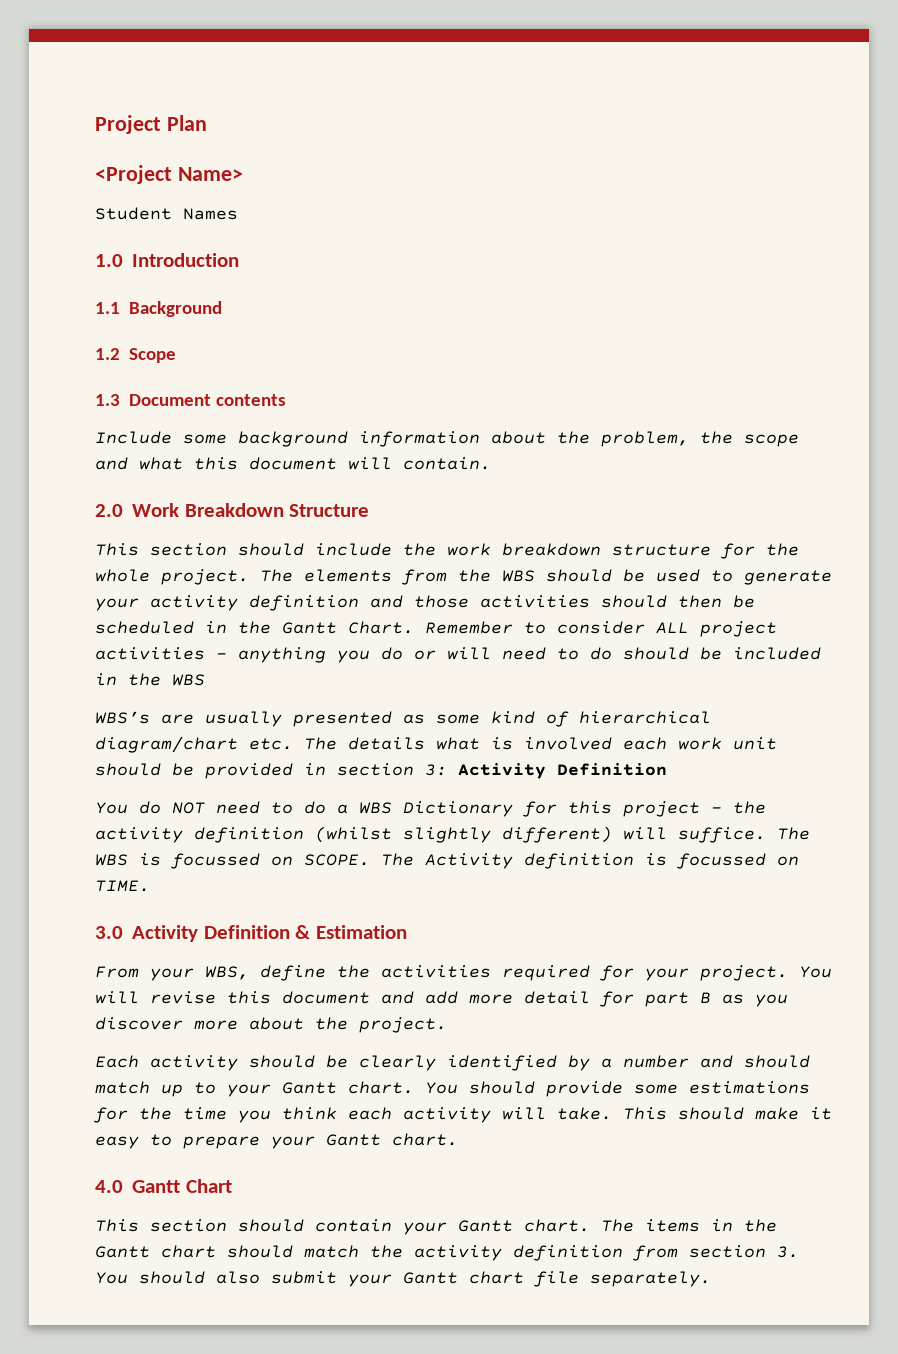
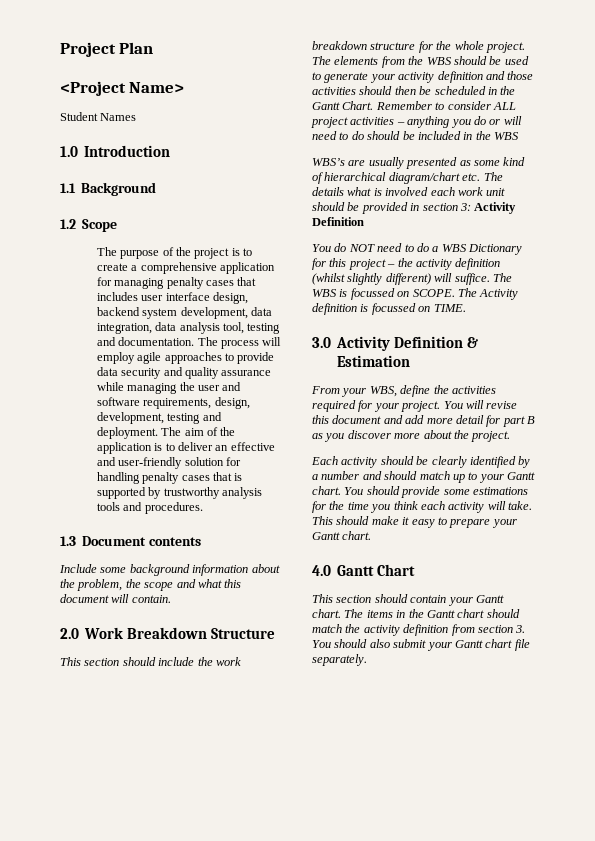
(176, 355) none -> [96,247,253,259] [96,262,276,274] [96,277,257,289] [96,292,249,304] [96,307,273,319] [96,322,281,334] [96,337,282,349] [96,352,275,364] [96,367,272,379] [96,382,242,394] [96,397,250,409] [96,412,222,424] [96,427,236,439] [96,442,275,454] [96,457,242,469] [96,472,243,484] [96,487,263,499] [96,502,203,514] // The purpose of the project is to create a comprehensive application for managing penalty cases that includes user interface design, backend system development, data integration, data analysis tool, testing and documentation. The process will employ agile approaches to provide data security and quality assurance while managing the user and software requirements, design, development, testing and deployment. The aim of the application is to deliver an effective and user-friendly solution for handling penalty cases that is supported by trustworthy analysis tools and procedures.

